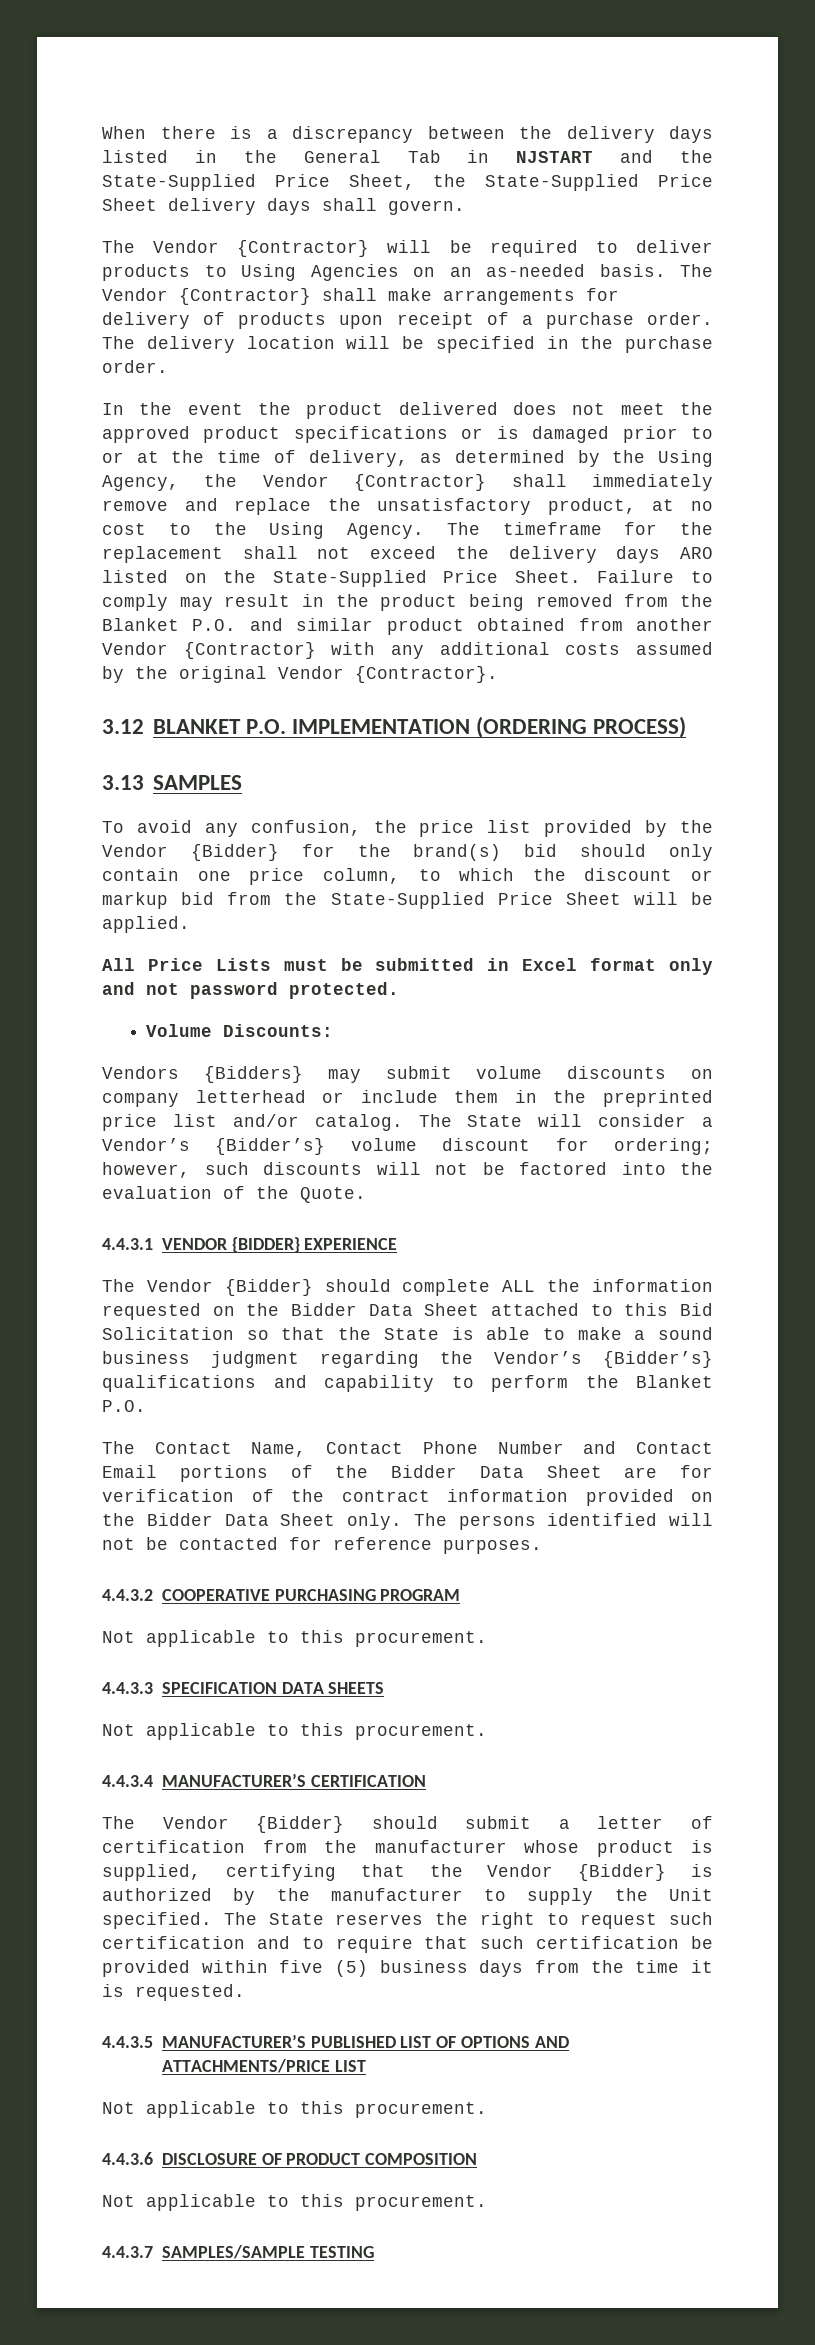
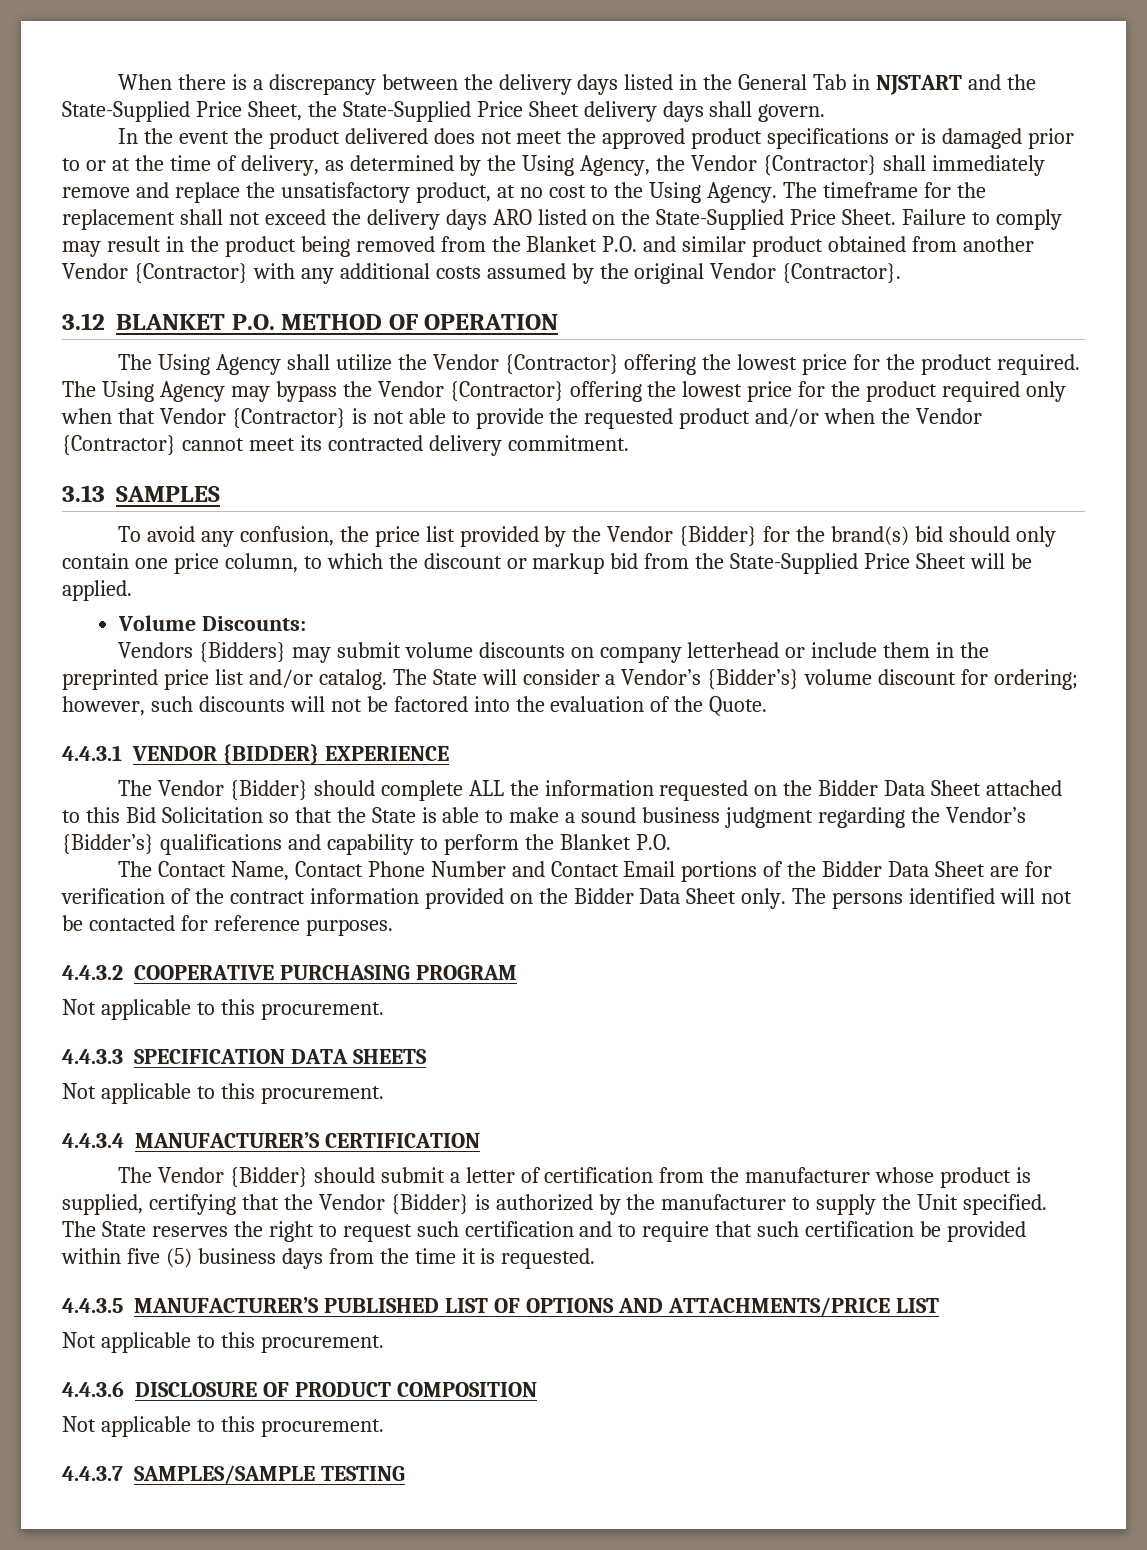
[102,240,713,257] [102,264,713,281] [102,288,619,305] [102,312,713,329] [102,336,713,353] [102,360,168,373] // The Vendor {Contractor} will be required to deliver products to Using Agencies on an as-needed basis. The Vendor {Contractor} shall make arrangements for delivery of products upon receipt of a purchase order. The delivery location will be specified in the purchase order. -> (826, 113) none
[291,716,687,738] IMPLEMENTATION (ORDERING PROCESS) -> [281,314,559,330] [117,354,1081,375] [62,381,1067,402] [61,408,983,429] [62,435,629,456] METHOD OF OPERATION // The Using Agency shall utilize the Vendor {Contractor} offering the lowest price for the product required. The Using Agency may bypass the Vendor {Contractor} offering the lowest price for the product required only when that Vendor {Contractor} is not able to provide the requested product and/or when the Vendor {Contractor} cannot meet its contracted delivery commitment.
[102,958,714,975] [102,982,399,999] // All Price Lists must be submitted in Excel format only and not password protected. -> (132, 590) none

